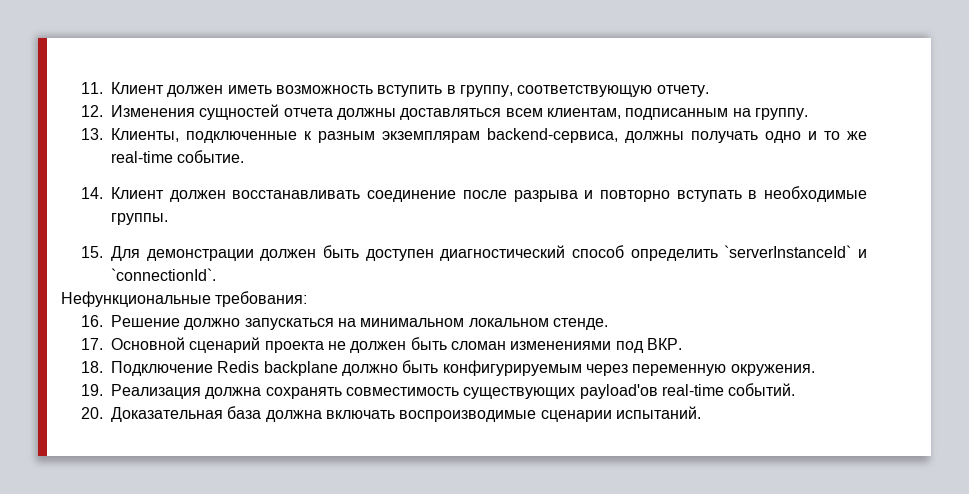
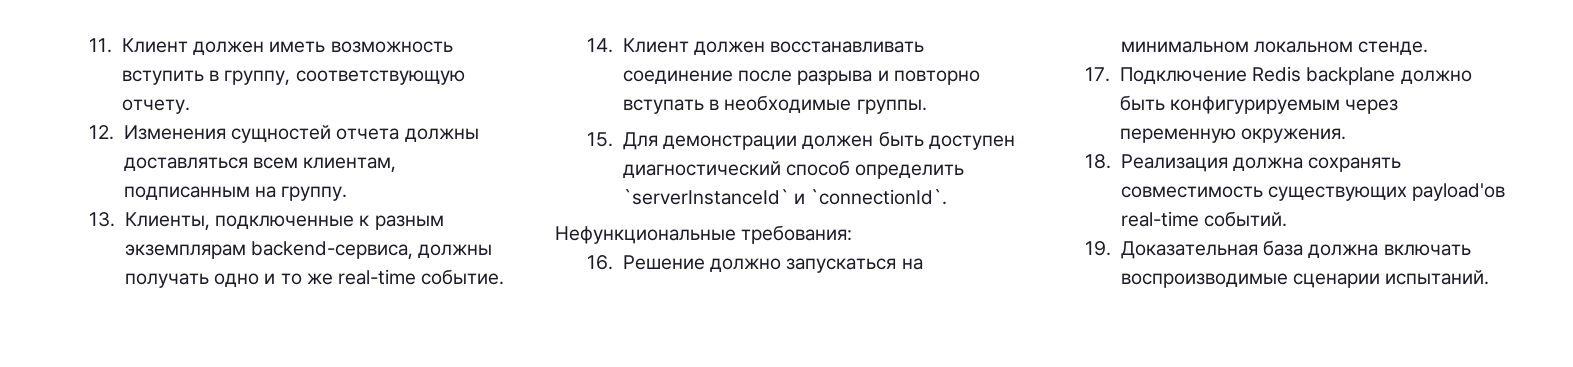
[111,337,682,353] [81,361,104,373] Основной сценарий проекта не должен быть сломан изменениями под ВКР. // 18. -> (1111, 74) none
[81,384,104,396] 19. -> [1085,154,1112,169] 18.
[81,407,104,419] 20. -> [1085,241,1112,256] 19.

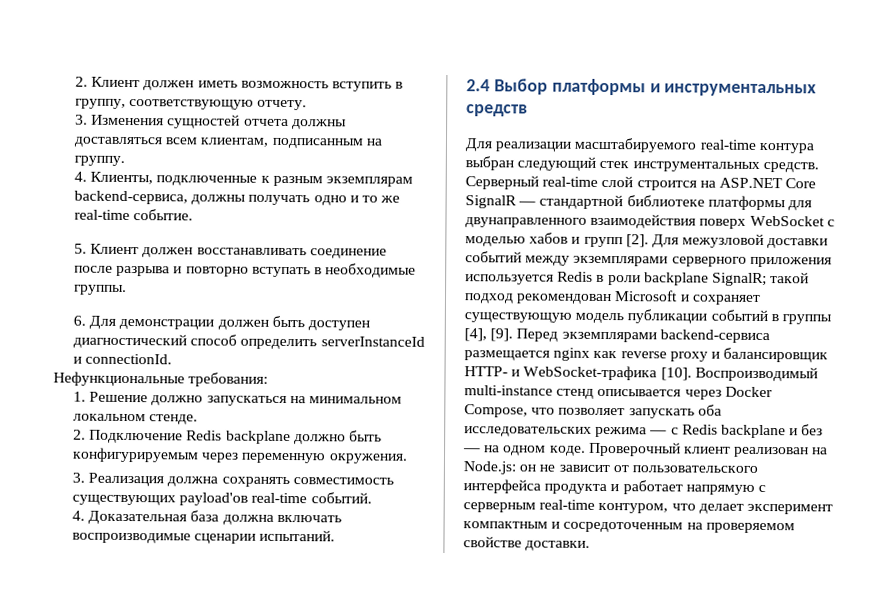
[89,38,113,53] 11. -> [74,76,88,87] 2.
[89,125,115,140] 12. -> [74,114,88,125] 3.
[89,212,116,227] 13. -> [73,171,87,182] 4.
[587,38,614,53] 14. -> [73,243,87,254] 5.
[587,132,614,147] 15. -> [72,315,86,326] 6.
[622,189,948,205] `serverInstanceId` и `connectionId`. -> [320,336,425,347] [72,353,173,365] serverInstanceId и connectionId.
[587,255,614,270] 16. -> [72,391,86,402] 1.
[1085,67,1111,82] 17. -> [72,429,86,440] 2.
[1085,154,1112,169] 18. -> [71,472,85,483] 3.
[1085,241,1112,256] 19. -> [71,510,85,521] 4.
(1490, 277) none -> [466,78,818,97] [466,104,528,117] [465,137,814,154] [465,156,819,173] [465,175,817,191] [465,194,812,211] [465,213,835,229] [465,232,829,249] [465,251,832,268] [465,271,810,287] [464,290,761,305] [464,309,832,325] [464,328,770,344] [464,347,829,363] [464,365,818,382] [464,385,773,400] [464,404,722,419] [464,424,824,439] [463,441,829,458] [463,461,758,475] [463,479,766,495] [463,499,833,515] [463,521,795,534] [463,536,591,551] // 2.4 Выбор платформы и инструментальных средств // Для реализации масштабируемого real-time контура выбран следующий стек инструментальных средств. Серверный real-time слой строится на ASP.NET Core SignalR — стандартной библиотеке платформы для двунаправленного взаимодействия поверх WebSocket с моделью хабов и групп [2]. Для межузловой доставки событий между экземплярами серверного приложения используется Redis в роли backplane SignalR; такой подход рекомендован Microsoft и сохраняет существующую модель публикации событий в группы [4], [9]. Перед экземплярами backend-сервиса размещается nginx как reverse proxy и балансировщик HTTP- и WebSocket-трафика [10]. Воспроизводимый multi-instance стенд описывается через Docker Compose, что позволяет запускать оба исследовательских режима — с Redis backplane и без — на одном коде. Проверочный клиент реализован на Node.js: он не зависит от пользовательского интерфейса продукта и работает напрямую с серверным real-time контуром, что делает эксперимент компактным и сосредоточенным на проверяемом свойстве доставки.

